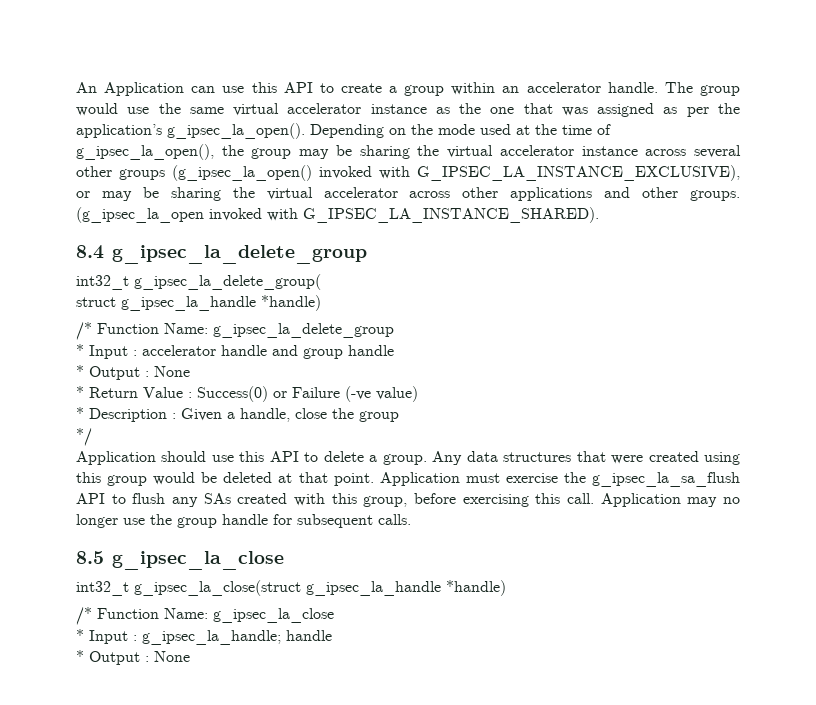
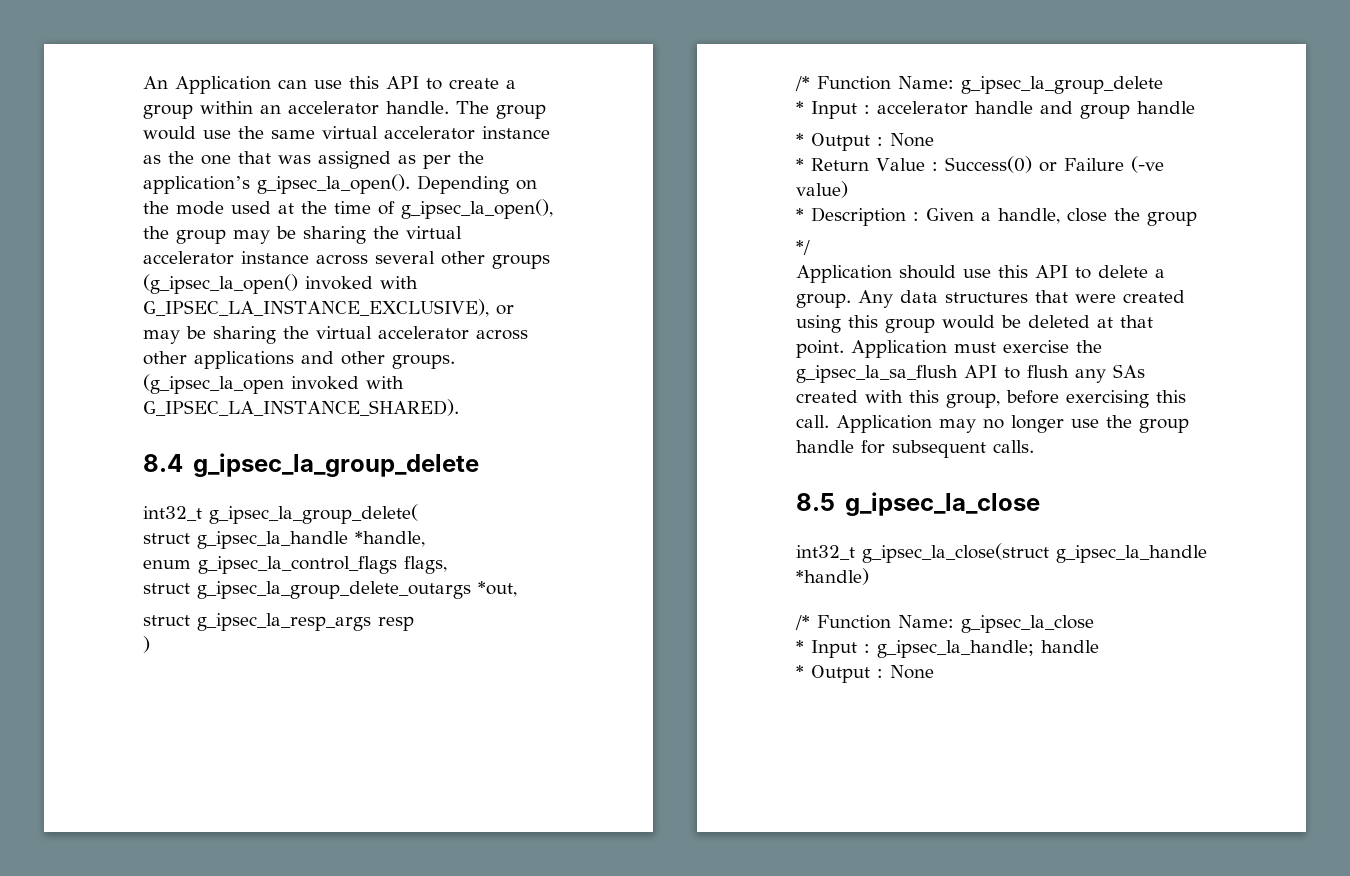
[112,245,367,264] [76,274,321,290] g_ipsec_la_delete_group // int32_t g_ipsec_la_delete_group( -> [192,453,479,477] [143,504,418,524] g_ipsec_la_group_delete // int32_t g_ipsec_la_group_delete(
[261,295,321,311] [76,322,394,340] *handle) // /* Function Name: g_ipsec_la_delete_group -> [355,531,425,547] [143,556,447,574] [143,581,517,599] [143,613,414,631] [143,636,150,653] [795,76,1163,94] *handle, // enum g_ipsec_la_control_flags flags, // struct g_ipsec_la_group_delete_outargs *out, // struct g_ipsec_la_resp_args resp // ) // /* Function Name: g_ipsec_la_group_delete

